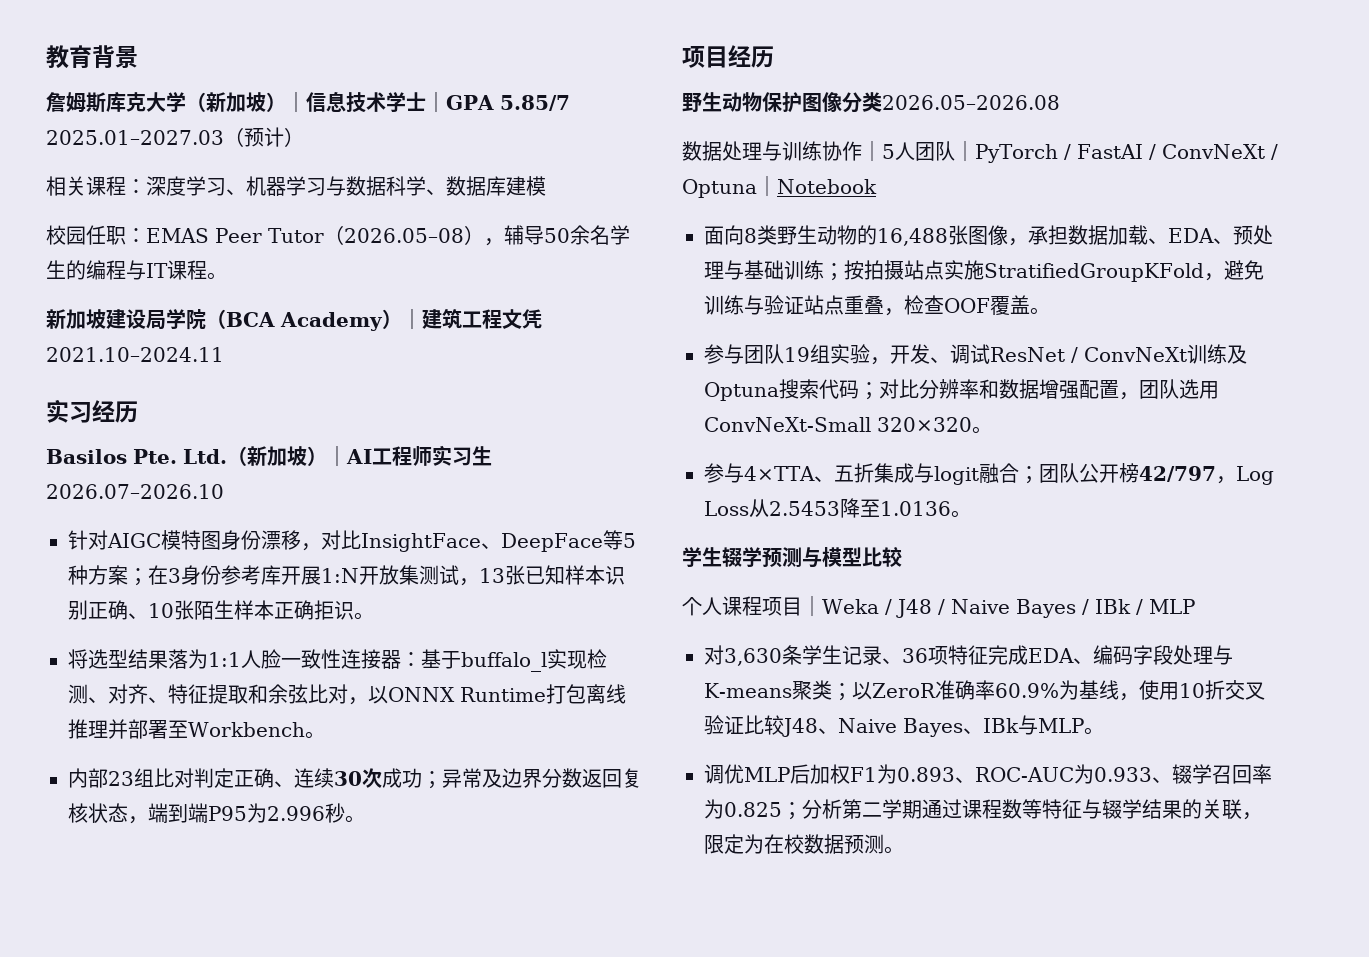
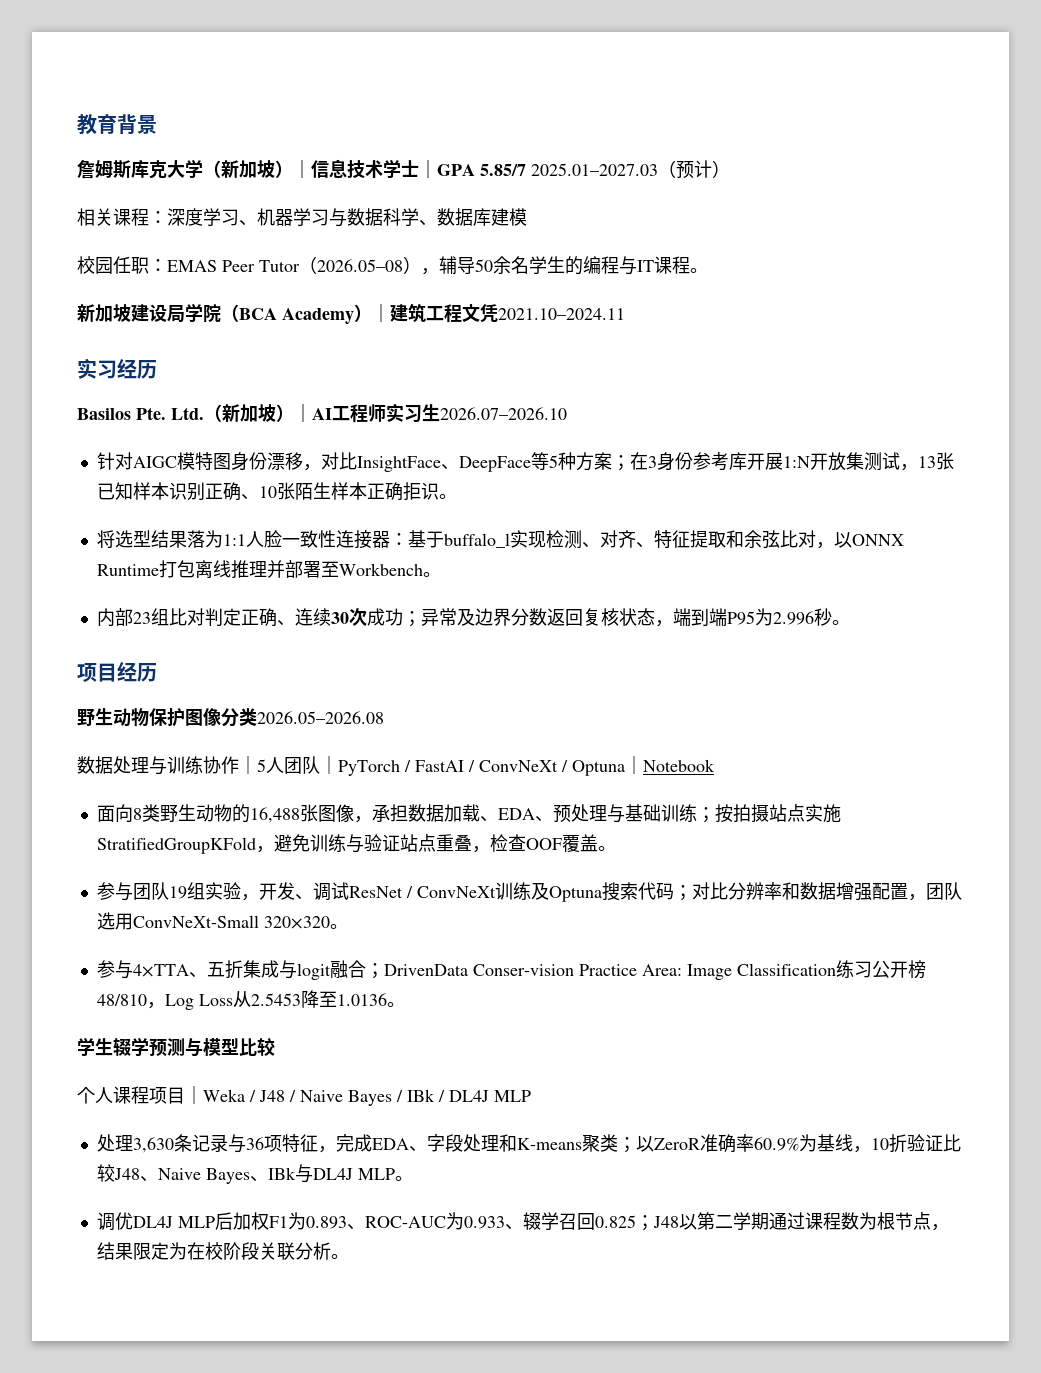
[1038,463,1216,483] 团队公开榜42/797 -> [383,960,926,980] [96,994,147,1006] DrivenData Conser-vision Practice Area: Image Classification练习公开榜48/810
(1143, 607) none -> [449,1090,489,1102] DL4J
[704,645,902,666] 对3,630条学生记录、 -> [96,1134,246,1153] 处理3,630条记录与
(988, 655) none -> [317,1146,336,1153] ，
[1093,645,1133,665] 编码 -> (427, 1149) none
[1213,645,1233,665] 与 -> [498,1134,517,1152] 和
[1138,680,1265,700] 使用10折交叉 -> [870,1134,907,1153] 10折
(1038, 725) none -> [312,1168,353,1180] DL4J
(744, 774) none -> [132,1216,173,1228] DL4J
[1252,764,1272,784] [704,799,842,820] 率为0.825；分析 -> [594,1214,697,1231] 0.825；J48以
[1022,799,1262,820] [704,834,884,854] 等特征与辍学结果的关联，限定为在校数据预测 -> [858,1212,949,1231] [96,1242,331,1260] 为根节点，结果限定为在校阶段关联分析

